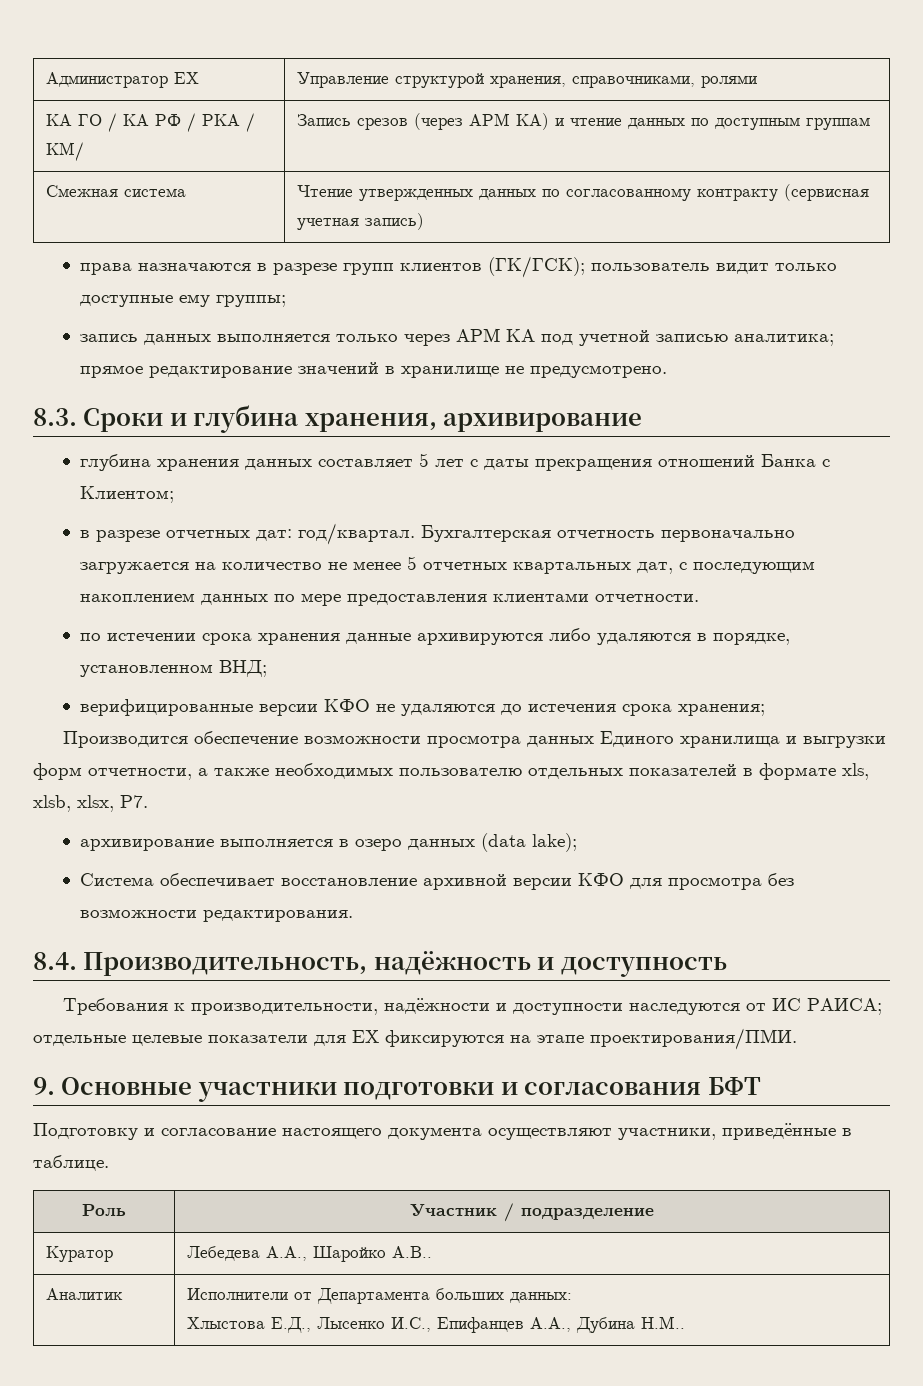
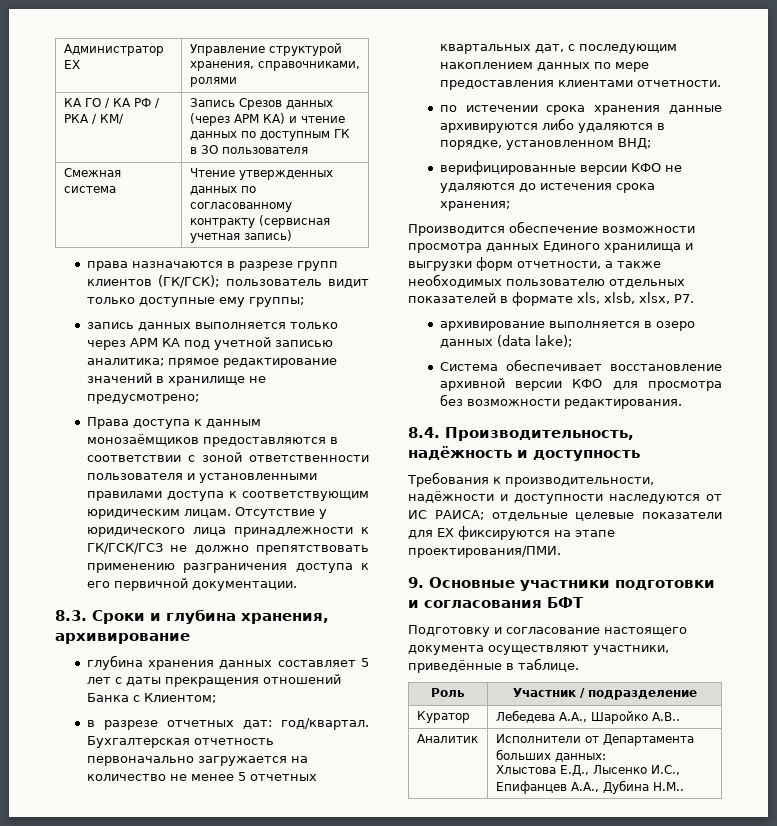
[357,118,409,130] срезов -> [238,98,333,110] Срезов данных
[806,117,871,130] группам -> [333,129,350,138] [189,145,308,154] ГК в ЗО пользователя
[529,365,667,378] предусмотрено. -> [86,394,199,404] [86,417,261,429] [86,434,338,447] [86,452,369,462] [86,473,317,483] [86,491,369,501] [86,507,327,519] [86,527,369,537] [86,543,369,555] [86,563,369,573] [86,578,297,591] предусмотрено; // Права доступа к данным монозаёмщиков предоставляются в соответствии с зоной ответственности пользователя и установленными правилами доступа к соответствующим юридическим лицам. Отсутствие у юридического лица принадлежности к ГК/ГСК/ГСЗ не должно препятствовать применению разграничения доступа к его первичной документации.

